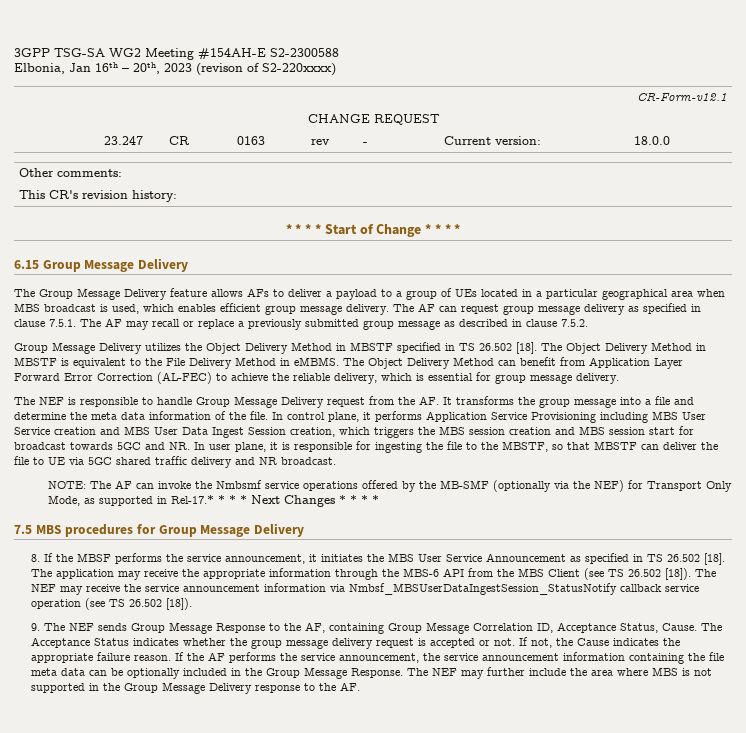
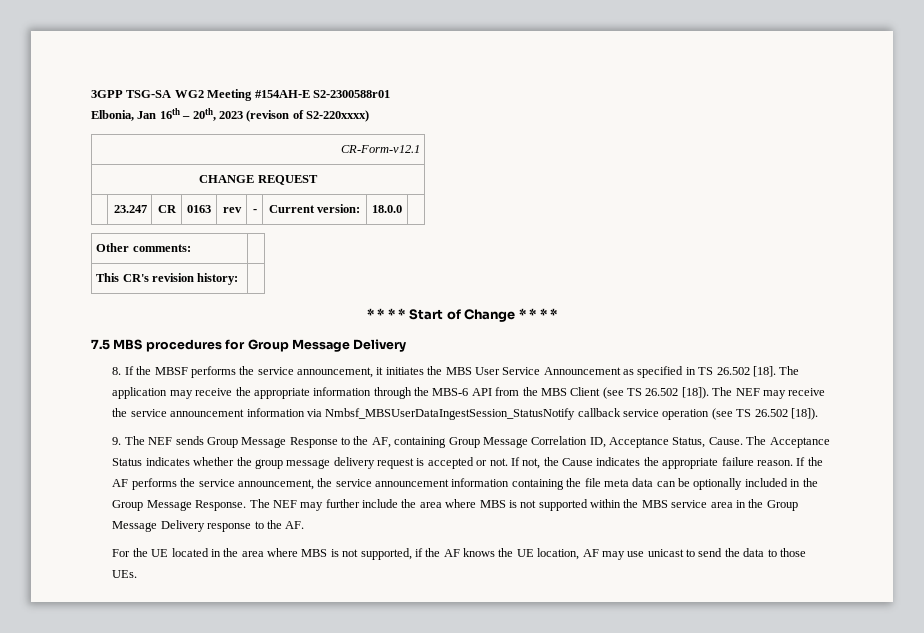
[270,48,339,57] S2-2300588 -> [312,90,390,98] S2-2300588r01
[14,258,188,272] [14,288,725,300] [14,303,701,315] [14,318,588,330] [14,342,706,354] [14,357,683,369] [14,372,619,384] [14,396,694,408] [14,411,706,423] [14,426,694,438] [14,441,718,453] [14,456,336,468] [47,480,732,492] [47,495,379,507] // 6.15 Group Message Delivery // The Group Message Delivery feature allows AFs to deliver a payload to a group of UEs located in a particular geographical area when MBS broadcast is used, which enables efficient group message delivery. The AF can request group message delivery as specified in clause 7.5.1. The AF may recall or replace a previously submitted group message as described in clause 7.5.2. // Group Message Delivery utilizes the Object Delivery Method in MBSTF specified in TS 26.502 [18]. The Object Delivery Method in MBSTF is equivalent to the File Delivery Method in eMBMS. The Object Delivery Method can benefit from Application Layer Forward Error Correction (AL-FEC) to achieve the reliable delivery, which is essential for group message delivery. // The NEF is responsible to handle Group Message Delivery request from the AF. It transforms the group message into a file and determine the meta data information of the file. In control plane, it performs Application Service Provisioning including MBS User Service creation and MBS User Data Ingest Session creation, which triggers the MBS session creation and MBS session start for broadcast towards 5GC and NR. In user plane, it is responsible for ingesting the file to the MBSTF, so that MBSTF can deliver the file to UE via 5GC shared traffic delivery and NR broadcast. // NOTE: The AF can invoke the Nmbsmf service operations offered by the MB-SMF (optionally via the NEF) for Transport Only Mode, as supported in Rel-17.* * * * Next Changes * * * * -> (558, 313) none
(85, 688) none -> [590,499,733,508] within the MBS service area
(360, 686) none -> [112,548,806,560] [112,570,138,578] // For the UE located in the area where MBS is not supported, if the AF knows the UE location, AF may use unicast to send the data to those UEs.

